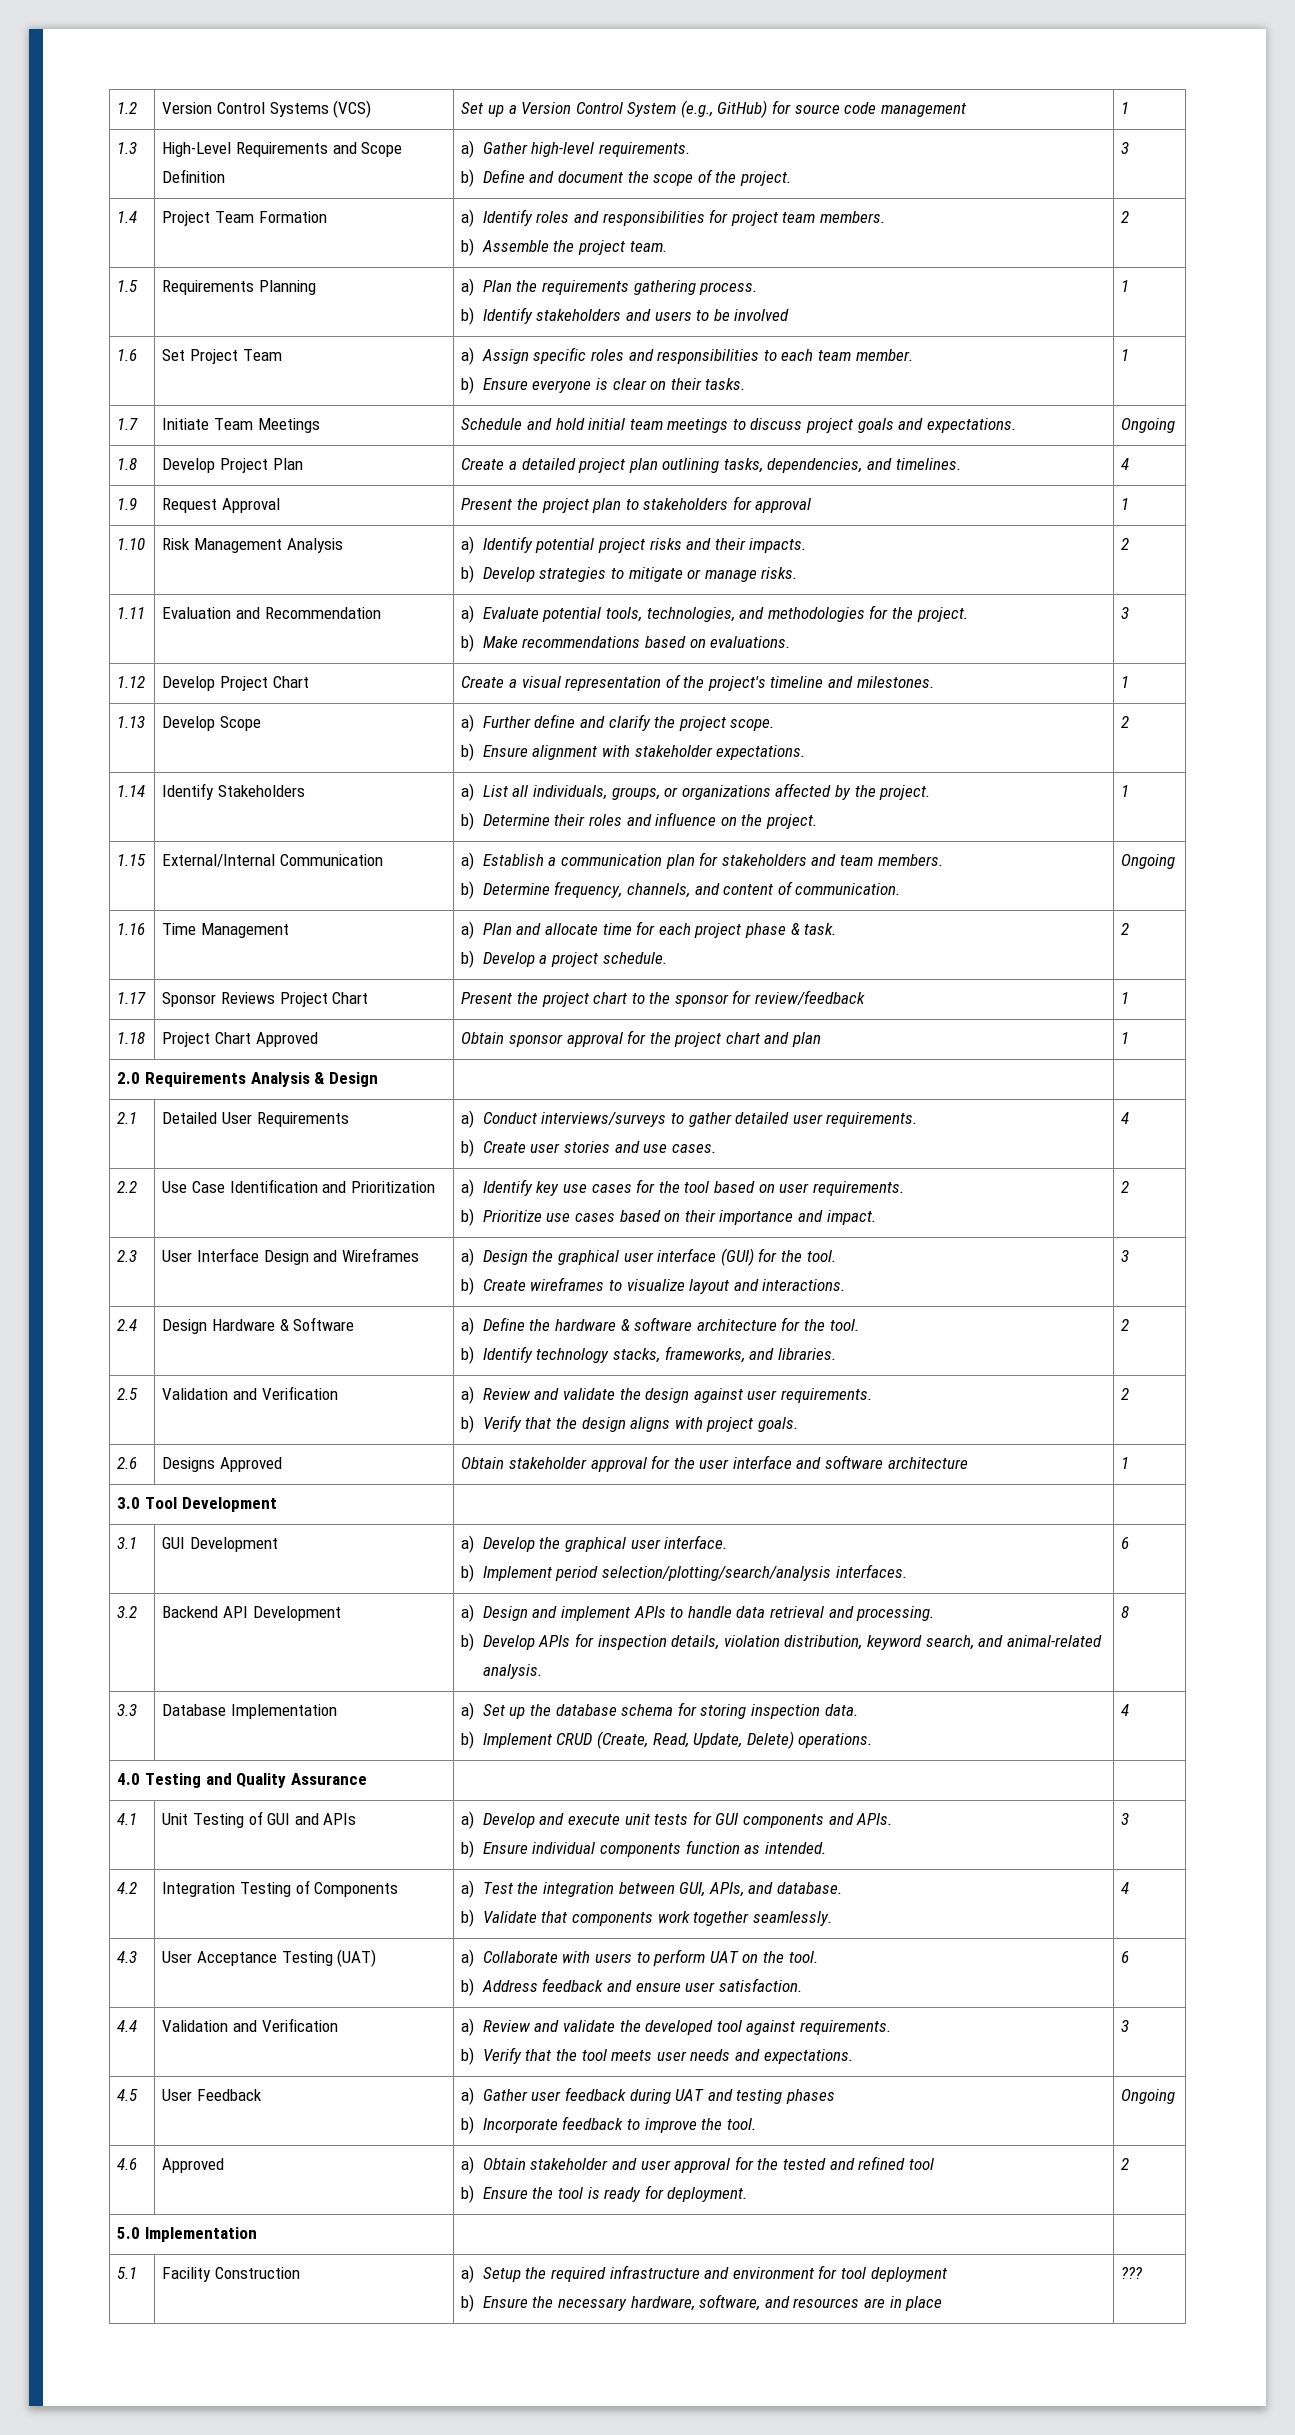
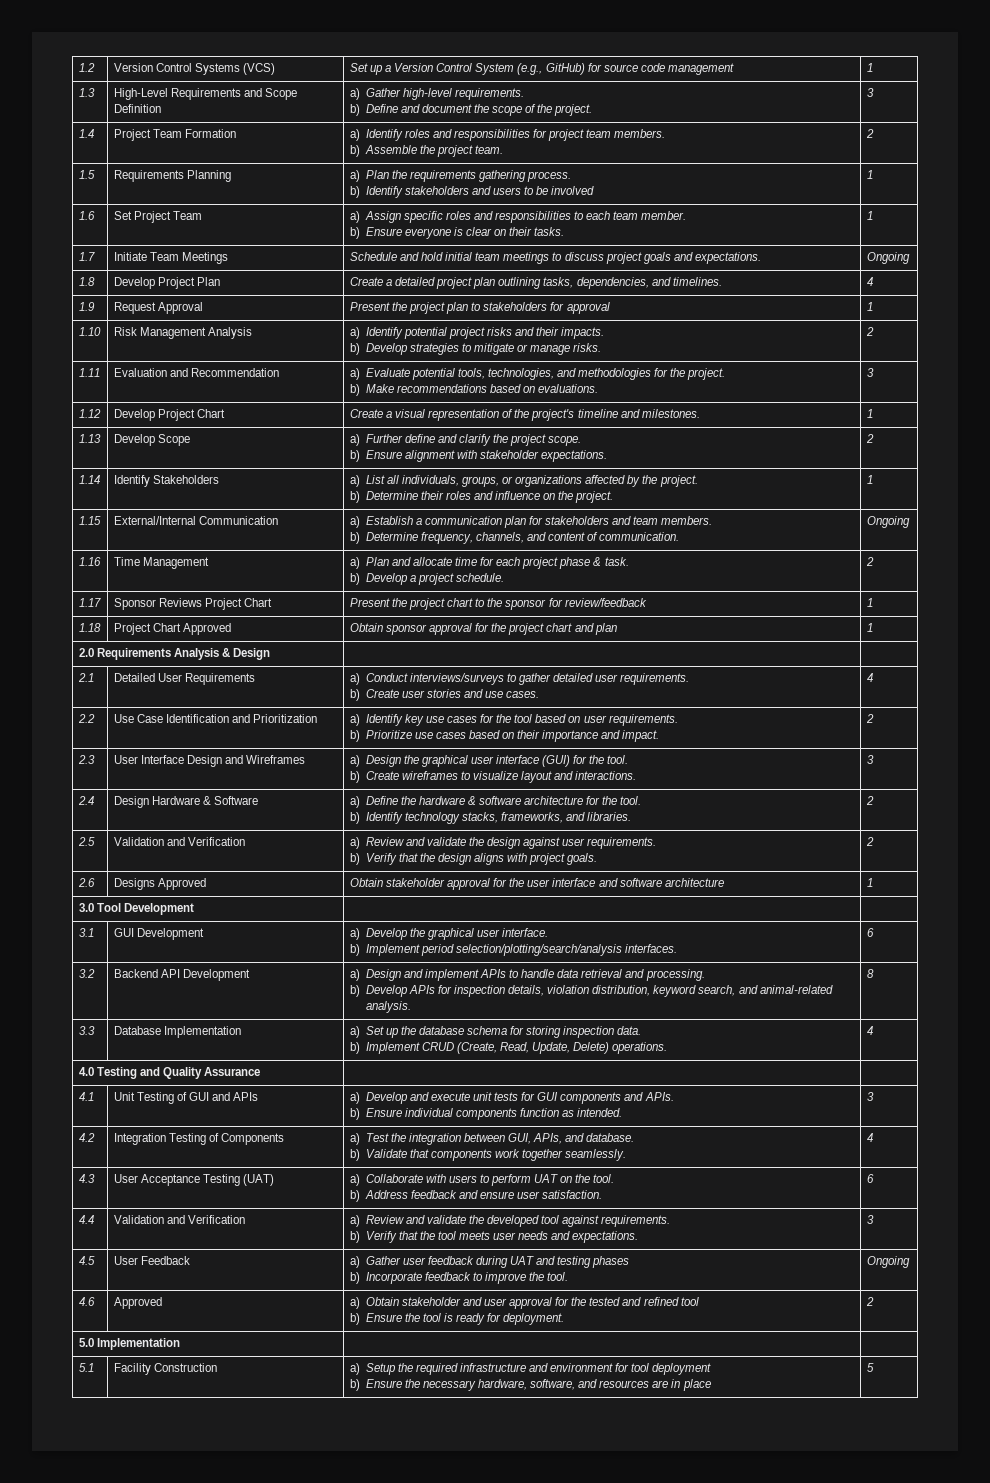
[1121,2267,1144,2279] ??? -> [866,1363,874,1372] 5

